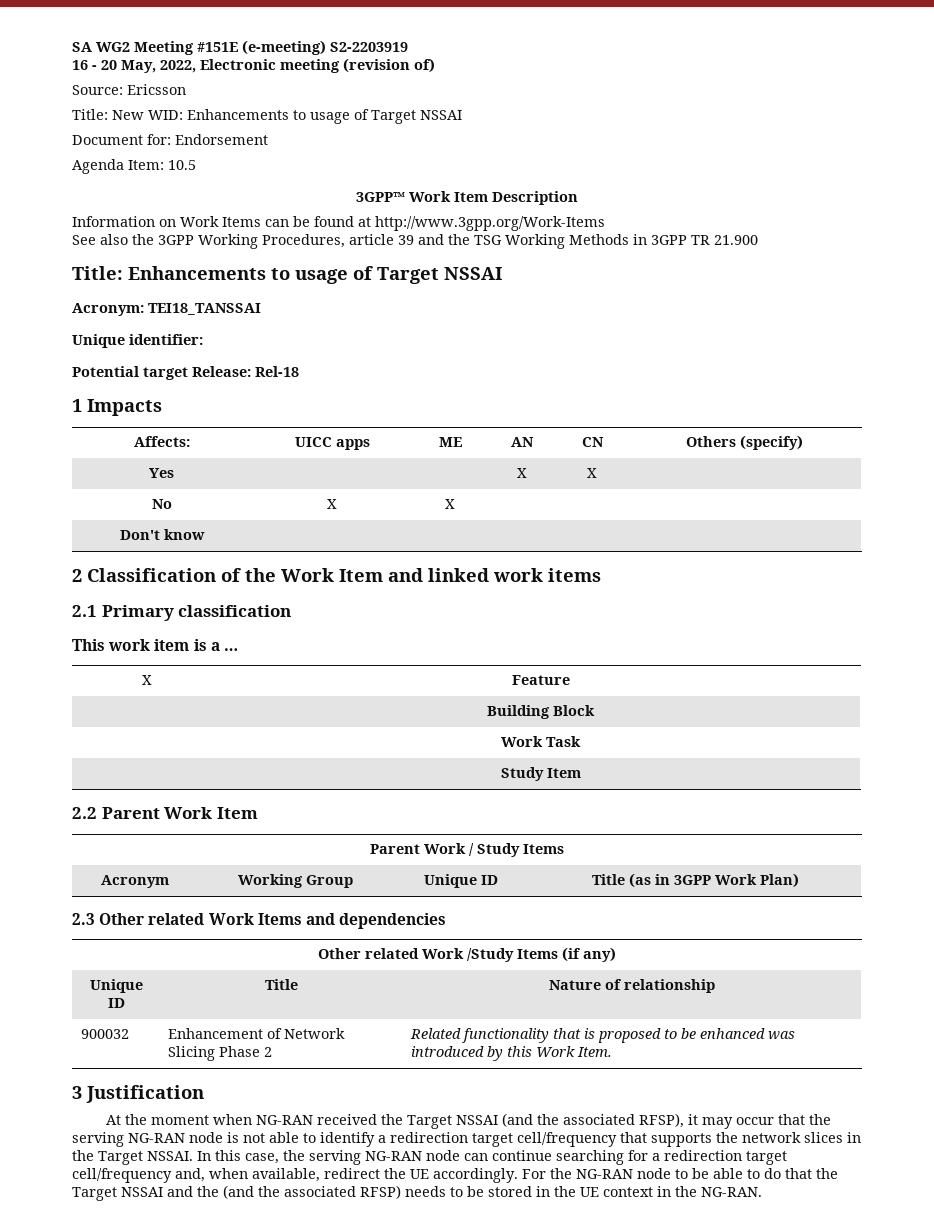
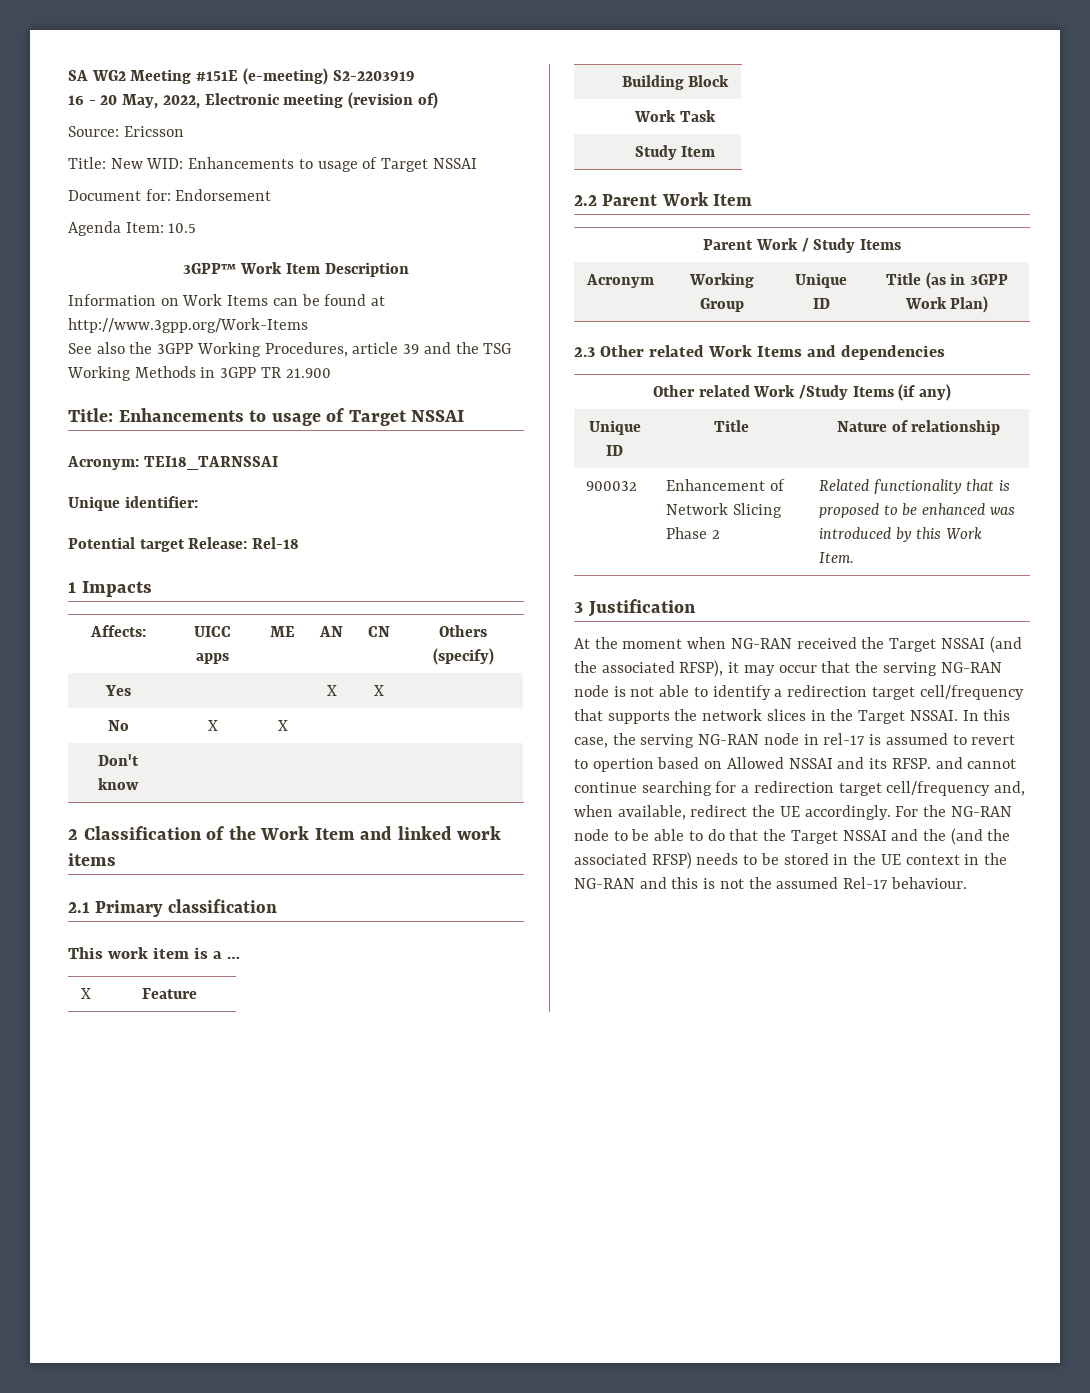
[148,303,261,315] TEI18_TANSSAI -> [143,456,278,470] TEI18_TARNSSAI
[464,1153,488,1161] can -> [803,733,1016,745] [574,757,1017,772] in rel-17 is assumed to revert to opertion based on Allowed NSSAI and its RFSP. and cannot
[701,1187,762,1197] NG-RAN. -> [574,877,967,889] NG-RAN and this is not the assumed Rel-17 behaviour.

